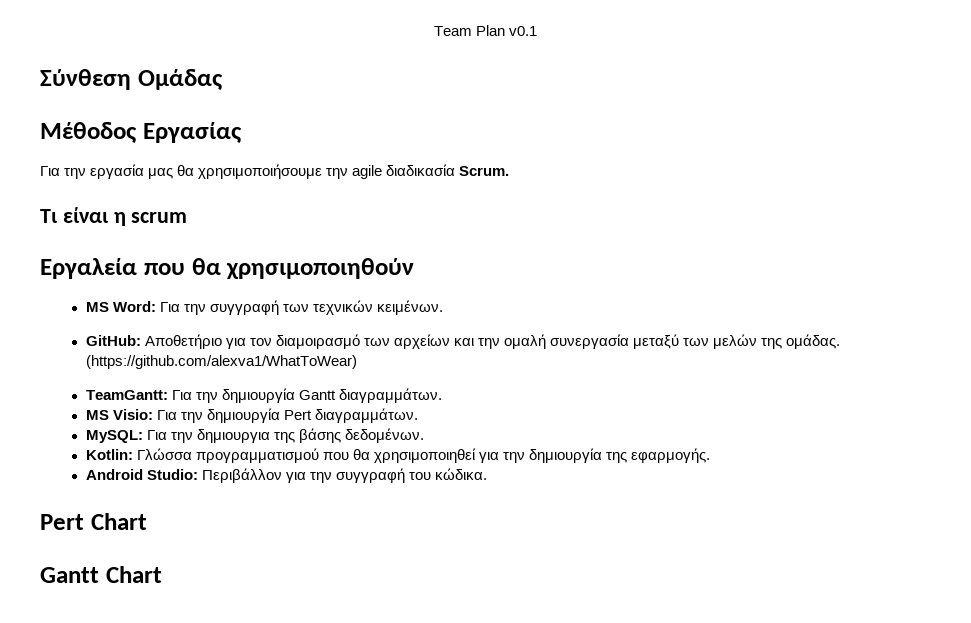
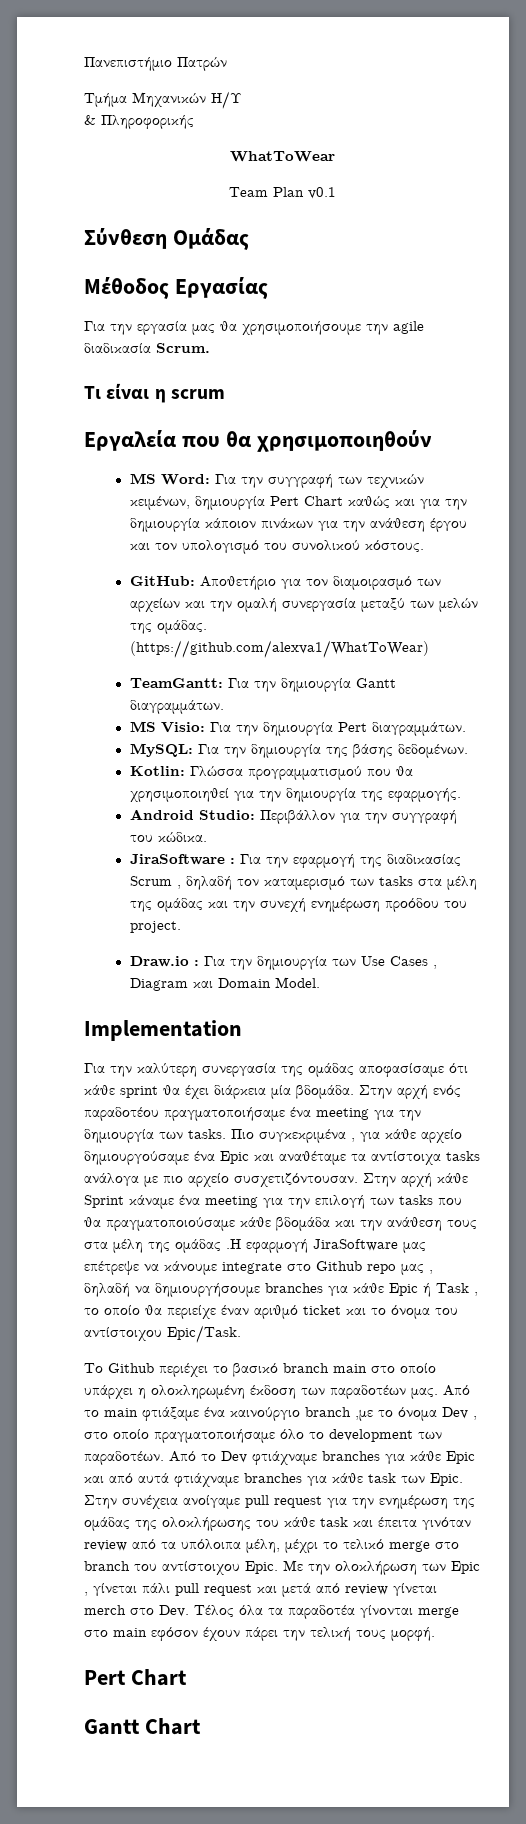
(433, 31) none -> [84,57,227,71] [84,91,242,109] [84,115,194,129] [229,151,335,162] Πανεπιστήμιο Πατρών // Τμήμα Μηχανικών Η/Υ // & Πληροφορικής // WhatToWear //
[376,300,443,315] κειμένων. -> [129,496,467,510] [129,518,467,532] [129,540,424,554] κειμένων, δημιουργία Pert Chart καθώς και για την δημιουργία κάποιον πινάκων για την ανάθεση έργου και τον υπολογισμό του συνολικού κόστους.
[196,429,270,443] δημιουργια -> [250,744,321,758] δημιουργία
(487, 474) none -> [129,854,461,868] [129,876,477,890] [129,898,467,912] [129,921,181,933] [129,956,437,970] [129,977,320,991] [84,1020,242,1041] [84,1063,468,1077] [84,1085,461,1099] [84,1107,421,1121] [84,1129,462,1143] [84,1151,480,1165] [84,1173,468,1187] [84,1195,462,1209] [84,1217,477,1231] [84,1239,426,1253] [84,1261,433,1275] [84,1283,478,1297] [84,1305,458,1319] [84,1325,241,1343] [84,1363,436,1377] [84,1385,470,1399] [84,1407,477,1421] [84,1429,442,1443] [84,1451,475,1465] [84,1473,463,1487] [84,1495,475,1509] [84,1517,471,1531] [84,1539,459,1553] [84,1560,480,1575] [84,1583,437,1597] [84,1605,459,1619] [84,1627,435,1641] // JiraSoftware : Για την εφαρμογή της διαδικασίας Scrum , δηλαδή τον καταμερισμό των tasks στα μέλη της ομάδας και την συνεχή ενημέρωση προόδου του project. // Draw.io : Για την δημιουργία των Use Cases , Diagram και Domain Model. // Implementation // Για την καλύτερη συνεργασία της ομάδας αποφασίσαμε ότι κάθε sprint θα έχει διάρκεια μία βδομάδα. Στην αρχή ενός παραδοτέου πραγματοποιήσαμε ένα meeting για την δημιουργία των tasks. Πιο συγκεκριμένα , για κάθε αρχείο δημιουργούσαμε ένα Epic και αναθέταμε τα αντίστοιχα tasks ανάλογα με πιο αρχείο συσχετιζόντουσαν. Στην αρχή κάθε Sprint κάναμε ένα meeting για την επιλογή των tasks που θα πραγματοποιούσαμε κάθε βδομάδα και την ανάθεση τους στα μέλη της ομάδας .Η εφαρμογή JiraSoftware μας επέτρεψε να κάνουμε integrate στο Github repo μας , δηλαδή να δημιουργήσουμε branches για κάθε Epic ή Task , το οποίο θα περιείχε έναν αριθμό ticket και το όνομα του αντίστοιχου Epic/Task. // Το Github περιέχει το βασικό branch main στο οποίο υπάρχει η ολοκληρωμένη έκδοση των παραδοτέων μας. Από το main φτιάξαμε ένα καινούργιο branch ,με το όνομα Dev , στο οποίο πραγματοποιήσαμε όλο το development των παραδοτέων. Από το Dev φτιάχναμε branches για κάθε Epic και από αυτά φτιάχναμε branches για κάθε task των Epic. Στην συνέχεια ανοίγαμε pull request για την ενημέρωση της ομάδας της ολοκλήρωσης του κάθε task και έπειτα γινόταν review από τα υπόλοιπα μέλη, μέχρι το τελικό merge στο branch του αντίστοιχου Epic. Με την ολοκλήρωση των Epic , γίνεται πάλι pull request και μετά από review γίνεται merch στο Dev. Τέλος όλα τα παραδοτέα γίνονται merge στο main εφόσον έχουν πάρει την τελική τους μορφή.

